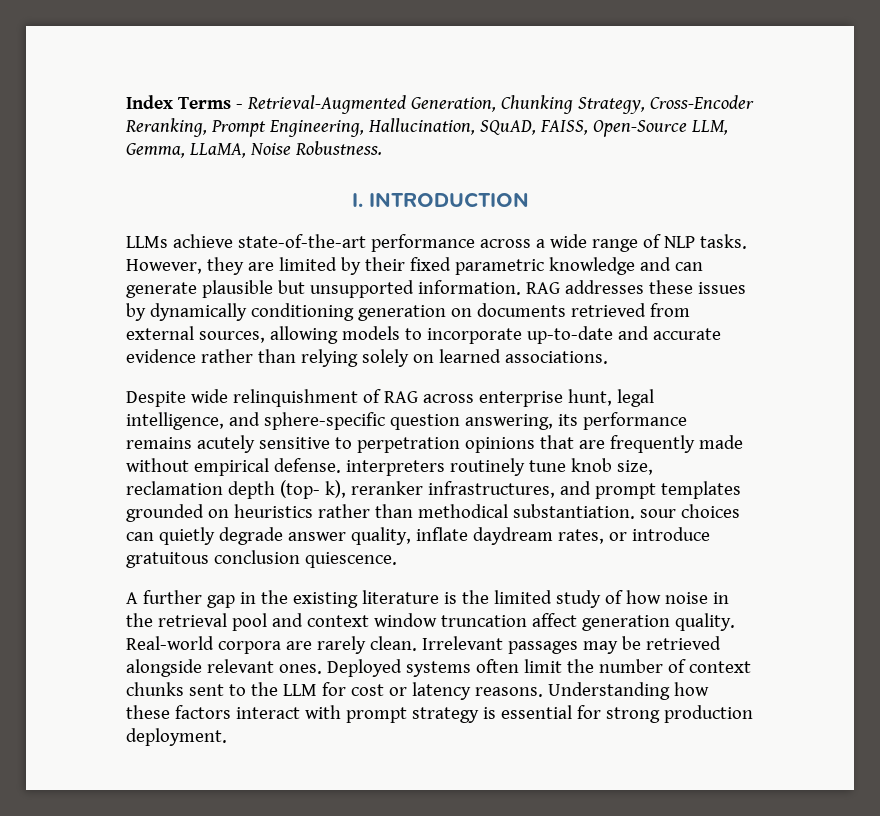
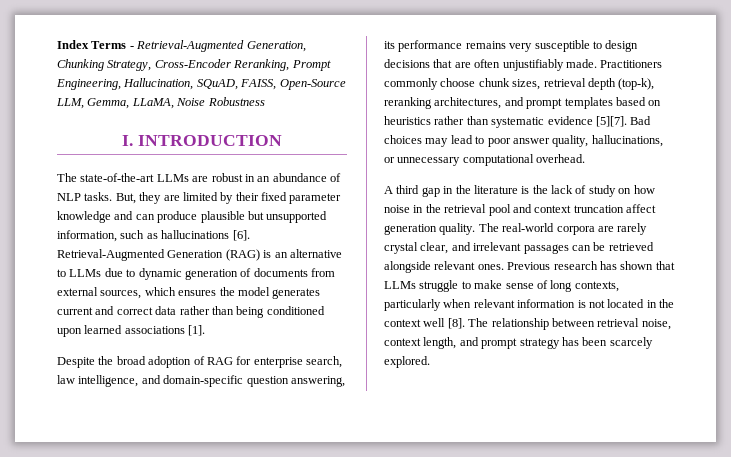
[294,141,382,155] Robustness. -> [207,97,265,106] Robustness
[126,234,638,252] LLMs achieve state-of-the-art performance across a wide range -> [57,173,327,182] The state-of-the-art LLMs are robust in an abundance
[126,259,202,274] However, -> [115,193,136,204] But,
[454,259,544,275] parametric -> [289,193,342,204] parameter
[126,282,197,298] generate -> [157,211,198,223] produce
[417,280,746,295] [126,303,690,321] [126,326,721,344] [126,349,608,367] [126,389,654,407] information. RAG addresses these issues by dynamically conditioning generation on documents retrieved from external sources, allowing models to incorporate up-to-date and accurate evidence rather than relying solely on learned associations. // Despite wide relinquishment of RAG across enterprise hunt, legal -> [57,230,250,242] [57,249,342,261] [57,268,335,280] [57,287,321,299] [57,306,325,318] [57,325,206,337] [57,356,342,368] [57,375,75,384] information, such as hallucinations [6]. Retrieval-Augmented Generation (RAG) is an alternative to LLMs due to dynamic generation of documents from external sources, which ensures the model generates current and correct data rather than being conditioned upon learned associations [1]. // Despite the broad adoption of RAG for enterprise search, law
[263,412,385,430] sphere-specific -> [163,375,244,387] domain-specific
[196,435,743,453] [126,458,653,476] [126,480,555,499] acutely sensitive to perpetration opinions that are frequently made without empirical defense. interpreters routinely tune knob size, reclamation depth (top- k), reranker infrastructures, -> [509,40,639,52] [384,59,663,71] [384,78,655,90] [384,97,502,109] very susceptible to design decisions that are often unjustifiably made. Practitioners commonly choose chunk sizes, retrieval depth (top-k), reranking architectures,
[126,504,204,522] grounded -> [615,97,646,106] based
[417,504,740,519] [126,527,710,545] [126,550,397,568] methodical substantiation. sour choices can quietly degrade answer quality, inflate daydream rates, or introduce gratuitous conclusion quiescence. -> [491,116,652,128] [384,135,663,147] [384,154,586,166] systematic evidence [5][7]. Bad choices may lead to poor answer quality, hallucinations, or unnecessary computational overhead.
[142,590,202,604] further -> [396,185,420,194] third
[292,592,358,608] existing -> (471, 189) none
[493,590,623,608] limited study of -> [551,185,632,197] lack of study on
[373,613,437,627] window -> (572, 209) none
[126,636,214,650] Real-world -> [478,223,555,232] The real-world
[369,636,618,654] clean. Irrelevant passages may -> [384,242,591,254] crystal clear, and irrelevant passages can
[326,659,751,677] [126,682,709,700] [126,705,753,723] [126,728,227,746] Deployed systems often limit the number of context chunks sent to the LLM for cost or latency reasons. Understanding how these factors interact with prompt strategy is essential for strong production deployment. -> [507,261,675,270] [384,280,619,292] [384,299,674,311] [384,318,671,330] [384,337,653,349] [384,356,430,368] Previous research has shown that LLMs struggle to make sense of long contexts, particularly when relevant information is not located in the context well [8]. The relationship between retrieval noise, context length, and prompt strategy has been scarcely explored.

